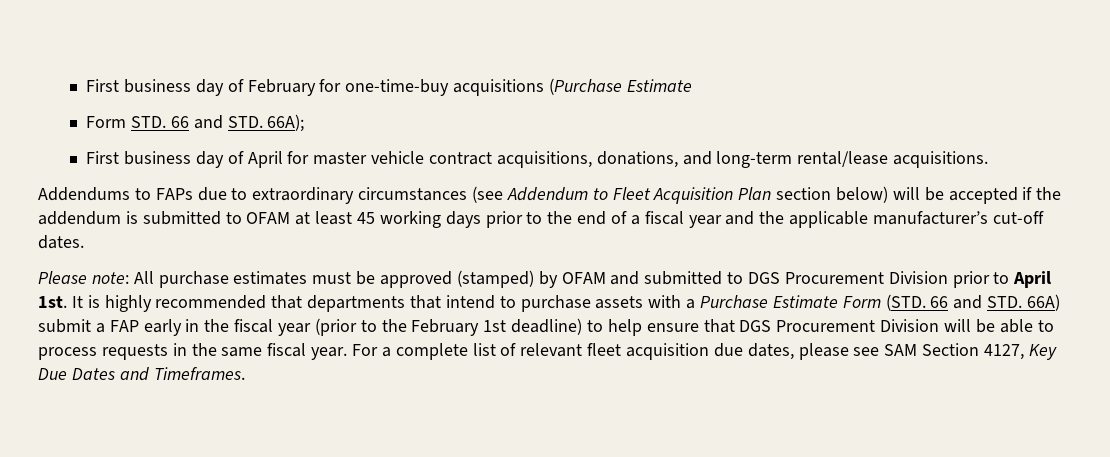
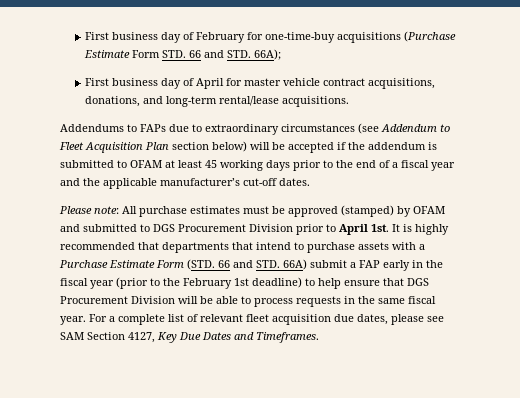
(692, 85) // -> (130, 54) none

